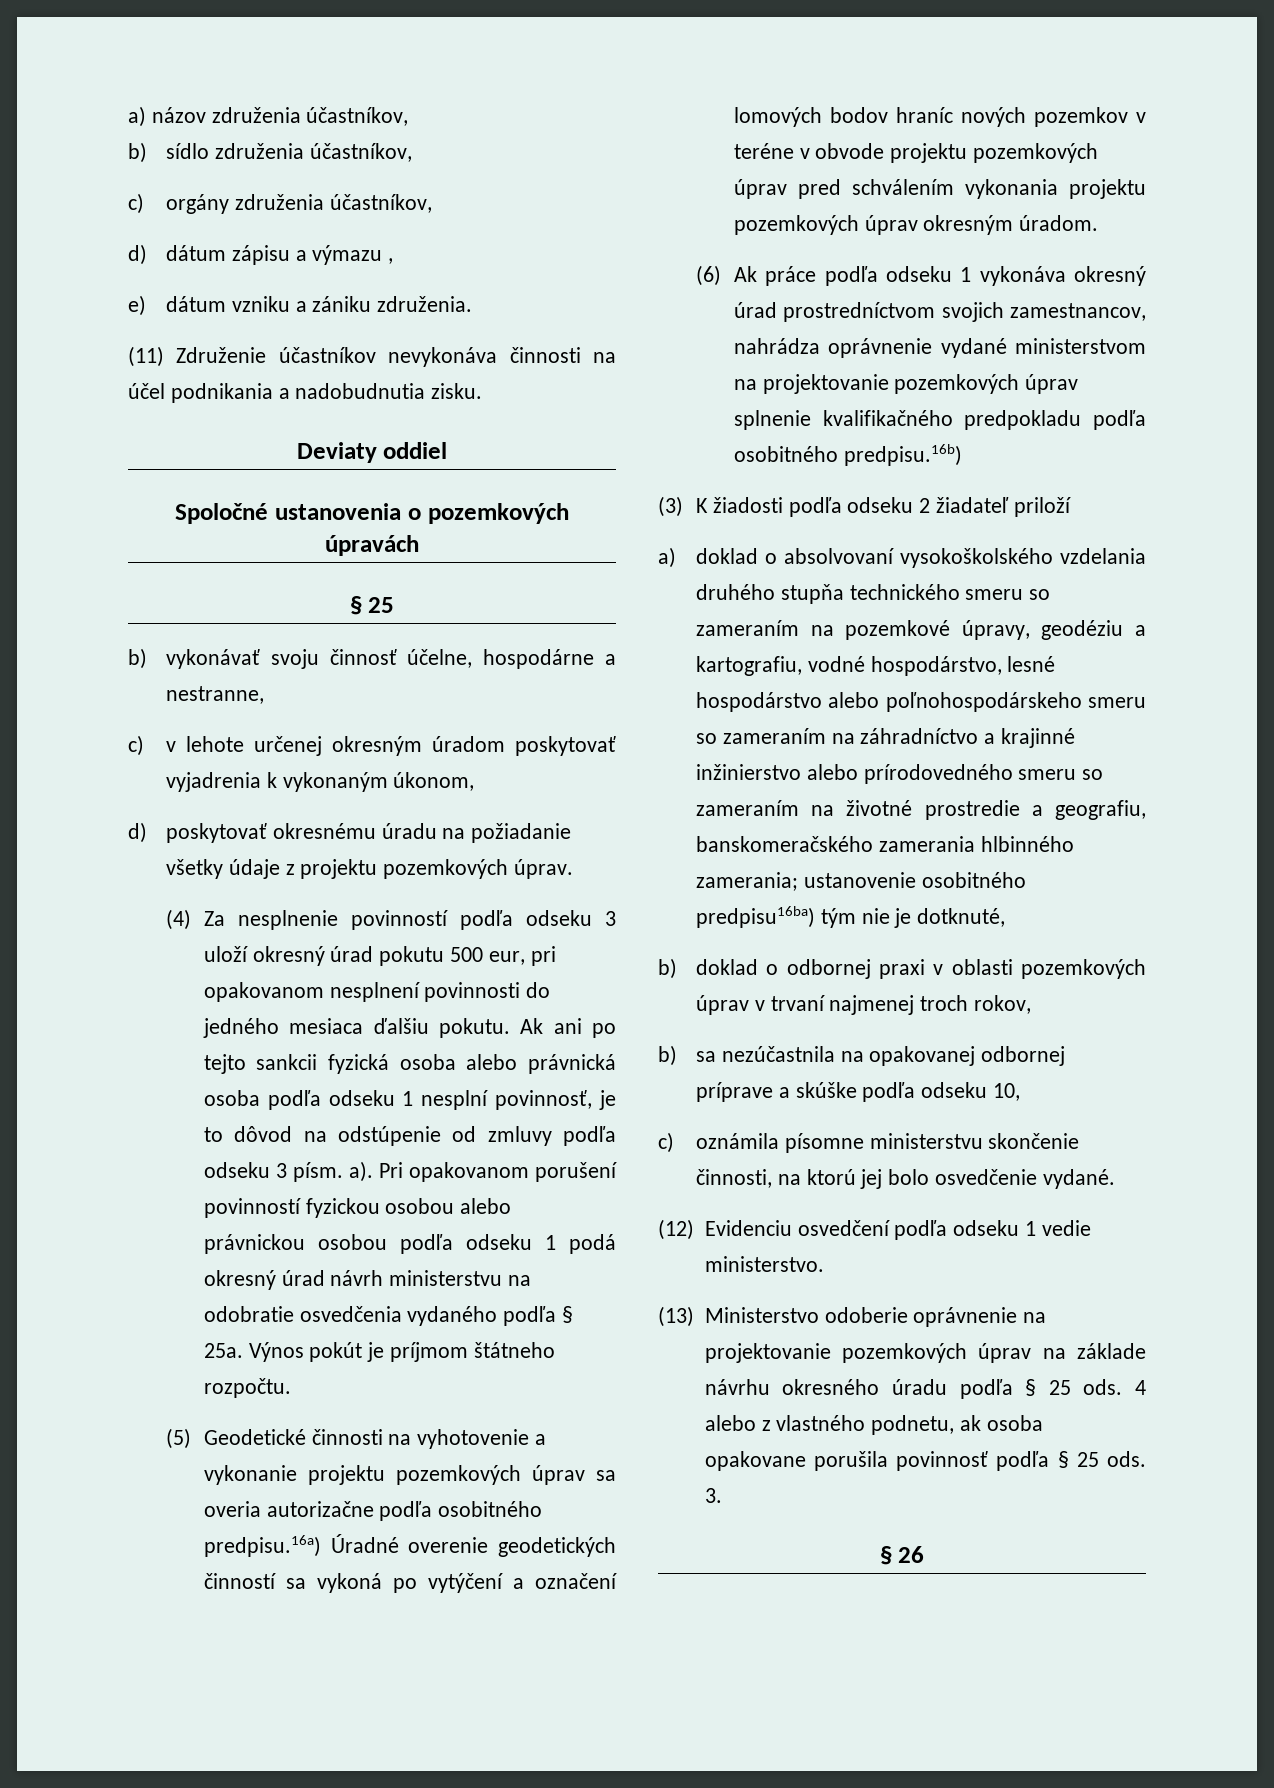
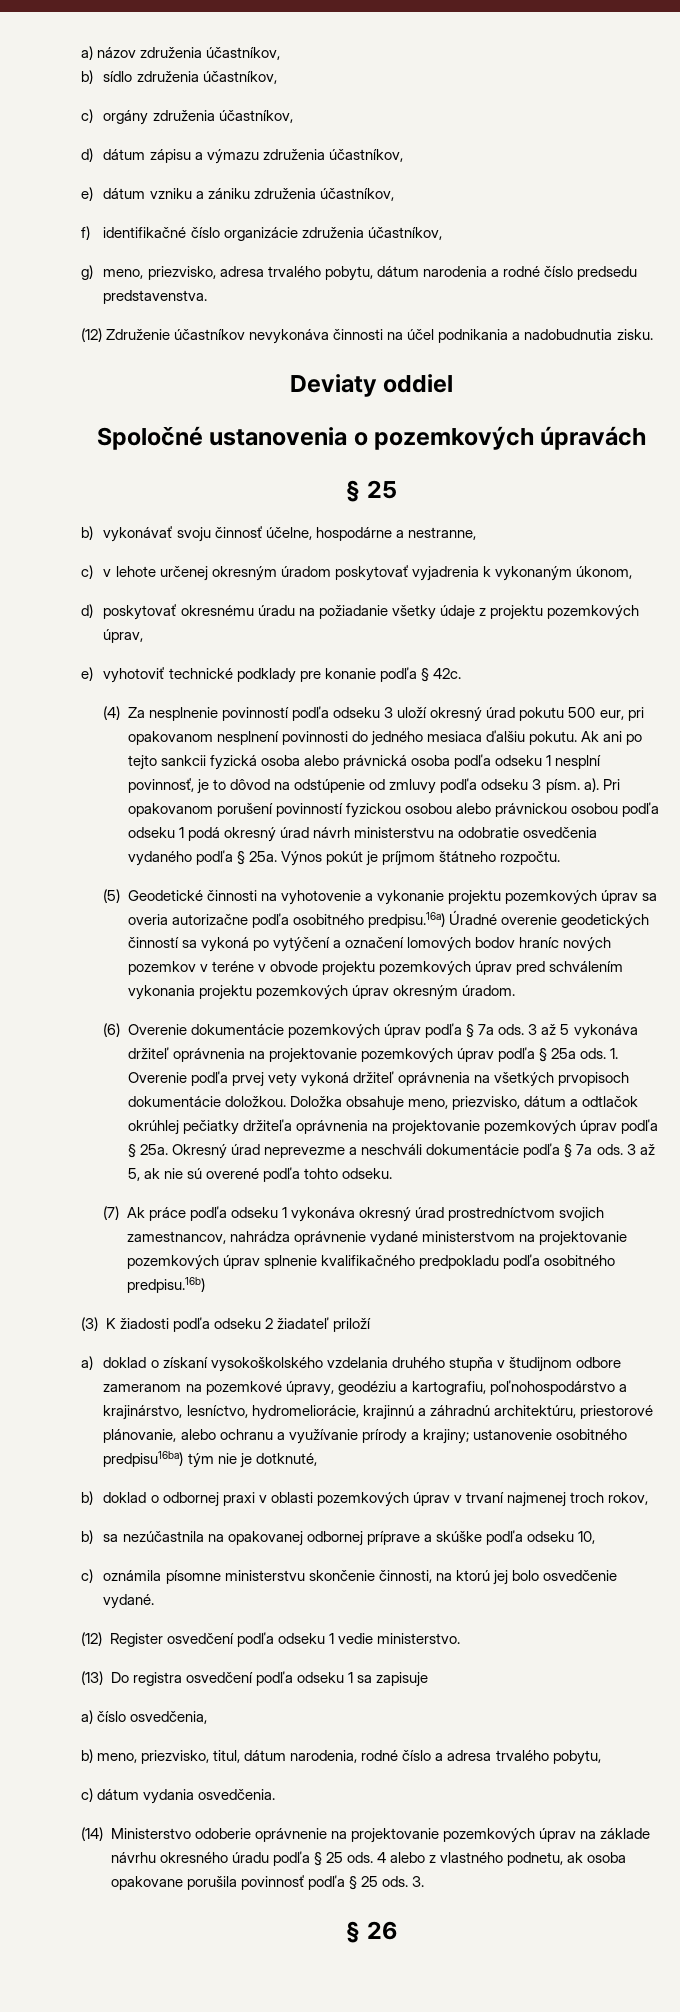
[388,258,394,264] , -> [262,149,403,162] združenia účastníkov,
[377,296,473,312] [128,346,164,367] združenia. // (11) -> [253,188,394,201] [81,226,442,241] [81,265,637,281] [103,290,208,304] [81,328,102,342] združenia účastníkov, // f) identifikačné číslo organizácie združenia účastníkov, // g) meno, priezvisko, adresa trvalého pobytu, dátum narodenia a rodné číslo predsedu predstavenstva. // (12)
[513,859,573,879] úprav. -> [103,629,144,643] [81,667,461,683] úprav, // e) vyhotoviť technické podklady pre konanie podľa § 42c.
(721, 275) none -> [127,1023,638,1039] [127,1047,619,1063] [127,1071,630,1087] [127,1096,639,1111] [127,1119,659,1135] [127,1143,655,1159] [127,1167,393,1182] [103,1206,120,1220] Overenie dokumentácie pozemkových úprav podľa § 7a ods. 3 až 5 vykonáva držiteľ oprávnenia na projektovanie pozemkových úprav podľa § 25a ods. 1. Overenie podľa prvej vety vykoná držiteľ oprávnenia na všetkých prvopisoch dokumentácie doložkou. Doložka obsahuje meno, priezvisko, dátum a odtlačok okrúhlej pečiatky držiteľa oprávnenia na projektovanie pozemkových úprav podľa § 25a. Okresný úrad neprevezme a neschváli dokumentácie podľa § 7a ods. 3 až 5, ak nie sú overené podľa tohto odseku. // (7)
[783,548,894,564] absolvovaní -> [162,1357,208,1368] získaní
[849,584,1051,600] [695,620,799,636] technického smeru so zameraním -> [496,1357,621,1372] [103,1384,182,1392] v študijnom odbore zameranom
[807,656,1056,676] [695,692,1146,712] [695,728,1075,748] [695,764,1104,784] [695,800,1146,820] [695,836,1074,852] [695,872,798,891] vodné hospodárstvo, lesné hospodárstvo alebo poľnohospodárskeho smeru so zameraním na záhradníctvo a krajinné inžinierstvo alebo prírodovedného smeru so zameraním na životné prostredie a geografiu, banskomeračského zamerania hlbinného zamerania; -> [489,1380,627,1395] [103,1405,653,1420] [103,1429,469,1444] poľnohospodárstvo a krajinárstvo, lesníctvo, hydromeliorácie, krajinnú a záhradnú architektúru, priestorové plánovanie, alebo ochranu a využívanie prírody a krajiny;
[704,1220,792,1236] Evidenciu -> [109,1633,163,1647] Register
(694, 1316) none -> [110,1671,428,1687] [81,1710,208,1724] [81,1749,601,1765] [81,1788,276,1804] [81,1827,103,1841] Do registra osvedčení podľa odseku 1 sa zapisuje // a) číslo osvedčenia, // b) meno, priezvisko, titul, dátum narodenia, rodné číslo a adresa trvalého pobytu, // c) dátum vydania osvedčenia. // (14)

